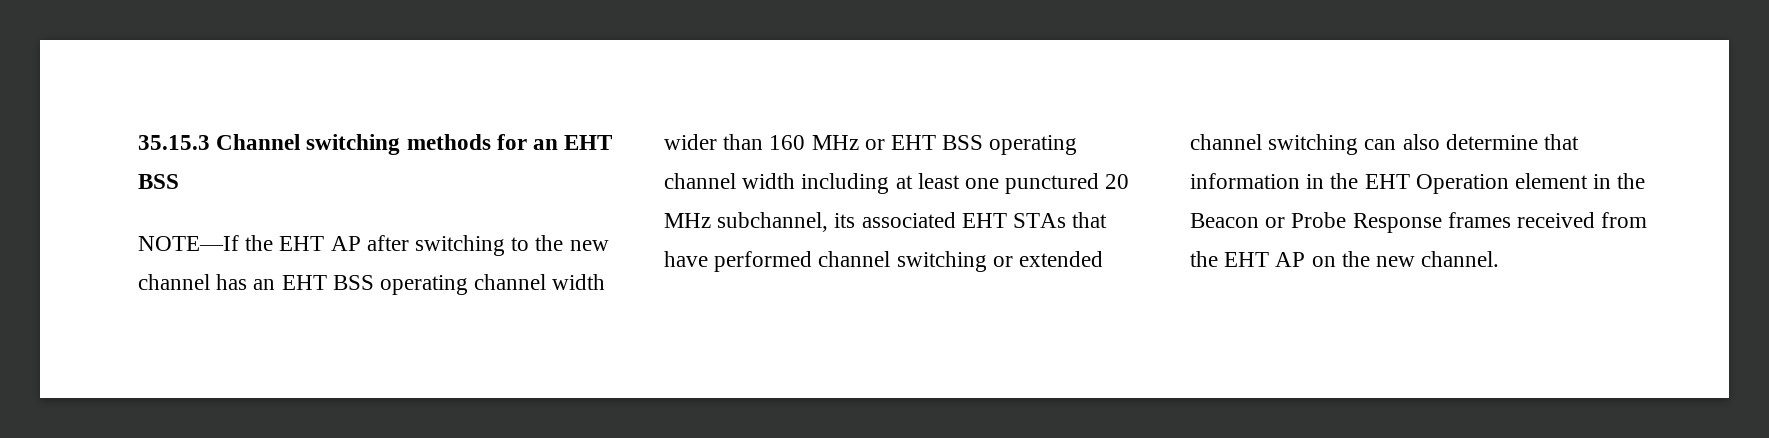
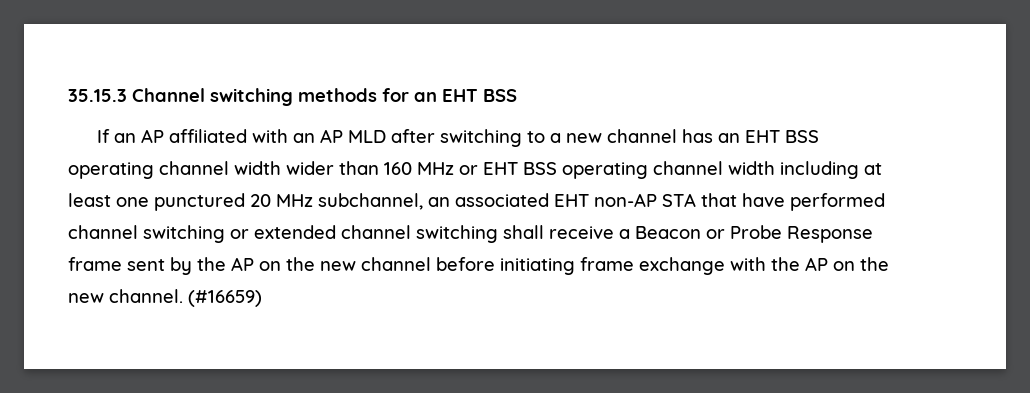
[138,235,361,251] NOTE—If the EHT AP -> [96,129,386,143] If an AP affiliated with an AP MLD
[535,235,564,251] the -> [549,133,561,143] a
[834,213,856,228] its -> [428,197,450,207] an
[1013,213,1067,228] STAs -> [594,193,696,207] non-AP STA
[1364,134,1580,150] [1190,173,1646,194] [1190,212,1648,233] [1190,251,1270,267] can also determine that information in the EHT Operation element in the Beacon or Probe Response frames received from the EHT -> [503,225,873,243] [68,257,800,275] shall receive a Beacon or Probe Response frame sent by the AP on the new channel before initiating frame exchange with the
(1500, 259) none -> [188,290,262,307] (#16659)

